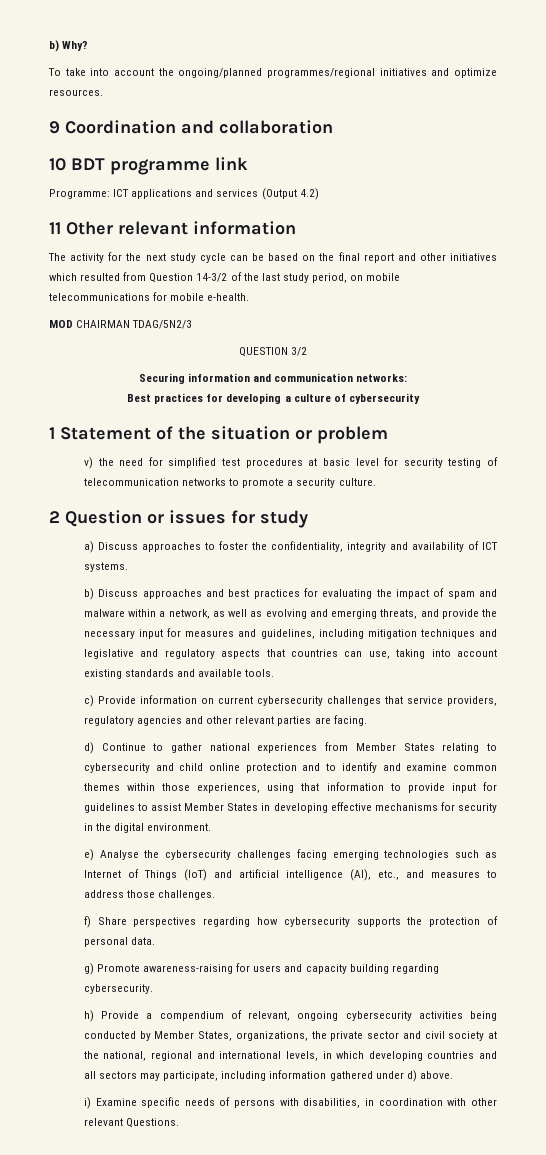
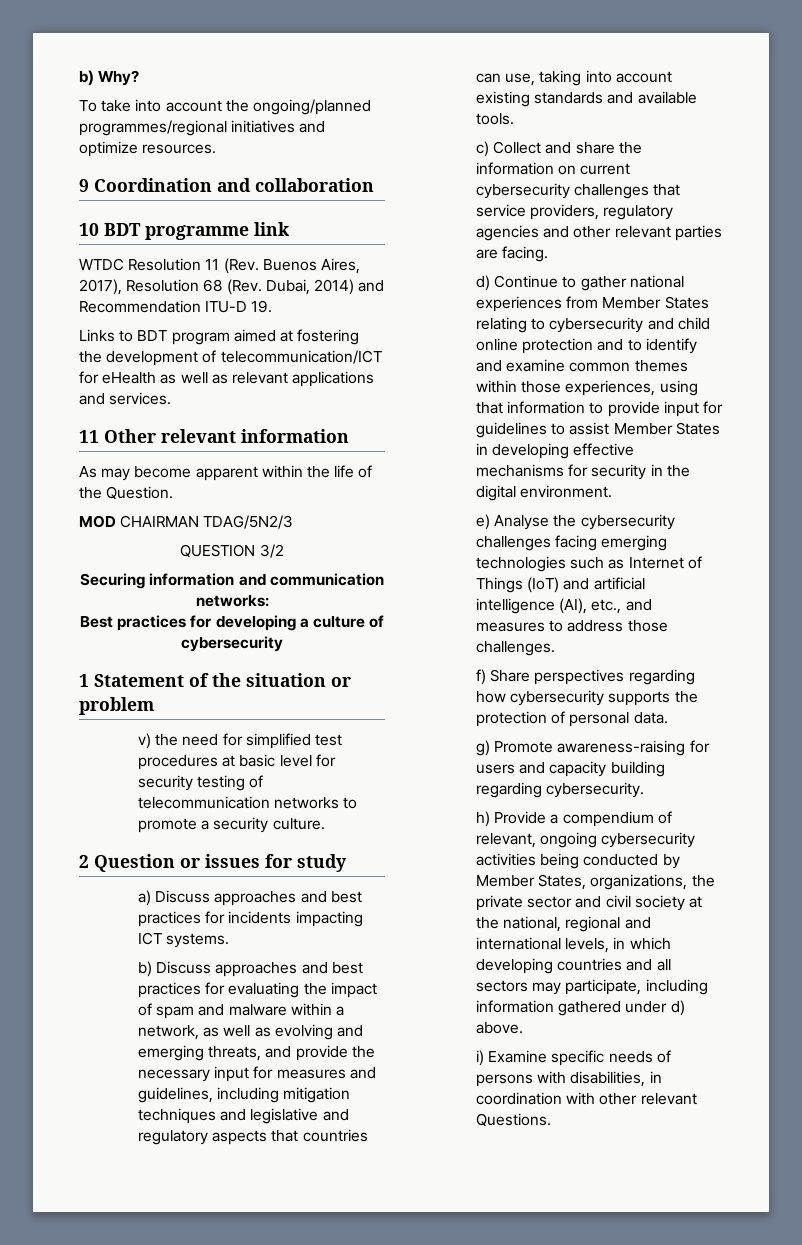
[49,188,319,200] [49,221,296,235] [48,252,497,263] [49,272,401,283] [49,292,250,301] Programme: ICT applications and services (Output 4.2) // 11 Other relevant information // The activity for the next study cycle can be based on the final report and other initiatives which resulted from Question 14-3/2 of the last study period, on mobile telecommunications for mobile e-health. -> [79,258,360,274] [79,279,385,295] [79,300,273,313] [79,329,360,345] [79,350,382,366] [79,371,375,387] [79,392,172,405] [79,429,349,443] [79,465,373,481] [79,486,174,500] WTDC Resolution 11 (Rev. Buenos Aires, 2017), Resolution 68 (Rev. Dubai, 2014) and Recommendation ITU-D 19. // Links to BDT program aimed at fostering the development of telecommunication/ICT for eHealth as well as relevant applications and services. // 11 Other relevant information // As may become apparent within the life of the Question.
[204,541,479,552] to foster the confidentiality, integrity and availability of -> [300,891,362,903] [138,911,363,927] and best practices for incidents impacting
[97,696,136,704] Provide -> [493,141,642,154] Collect and share the

